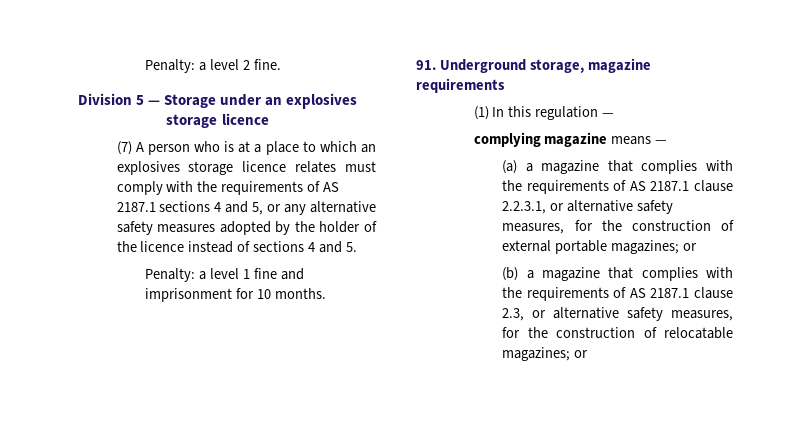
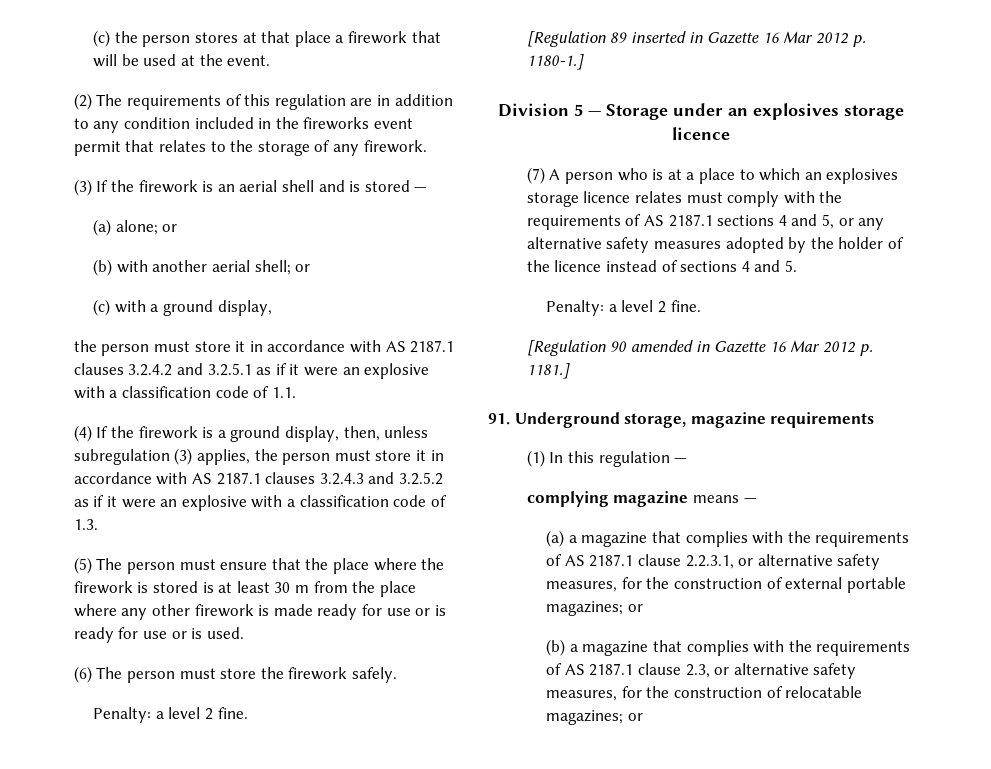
[145,59,281,73] Penalty: a level 2 fine. -> [93,30,441,47] [93,54,271,67] [73,93,453,110] [73,117,413,133] [73,140,427,156] [73,179,428,196] [93,219,178,236] [93,259,311,276] [93,299,272,316] [73,340,455,356] [73,363,430,379] [73,386,296,399] [73,425,429,442] [73,448,444,465] [73,472,443,485] [73,495,447,511] [73,519,98,530] [73,557,445,574] [73,581,416,597] [73,604,446,620] [73,627,244,643] [73,666,397,683] [93,707,248,723] [526,31,866,47] [526,54,584,70] (c) the person stores at that place a firework that will be used at the event. // (2) The requirements of this regulation are in addition to any condition included in the fireworks event permit that relates to the storage of any firework. // (3) If the firework is an aerial shell and is stored — // (a) alone; or // (b) with another aerial shell; or // (c) with a ground display, // the person must store it in accordance with AS 2187.1 clauses 3.2.4.2 and 3.2.5.1 as if it were an explosive with a classification code of 1.1. // (4) If the firework is a ground display, then, unless subregulation (3) applies, the person must store it in accordance with AS 2187.1 clauses 3.2.4.3 and 3.2.5.2 as if it were an explosive with a classification code of 1.3. // (5) The person must ensure that the place where the firework is stored is at least 30 m from the place where any other firework is made ready for use or is ready for use or is used. // (6) The person must store the firework safely. // Penalty: a level 2 fine. // [Regulation 89 inserted in Gazette 16 Mar 2012 p. 1180-1.]
[243,268,304,280] [145,288,327,302] 1 fine and imprisonment for 10 months. -> [657,300,701,313] [526,340,873,356] [526,363,570,379] 2 fine. // [Regulation 90 amended in Gazette 16 Mar 2012 p. 1181.]

